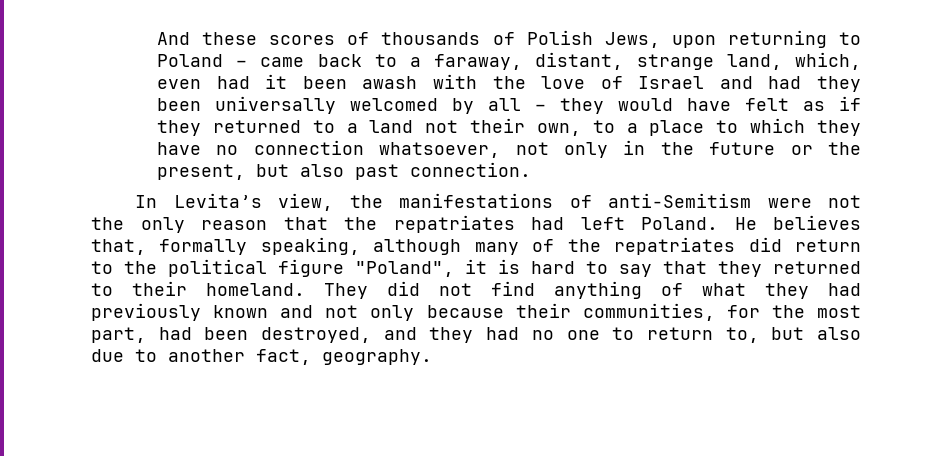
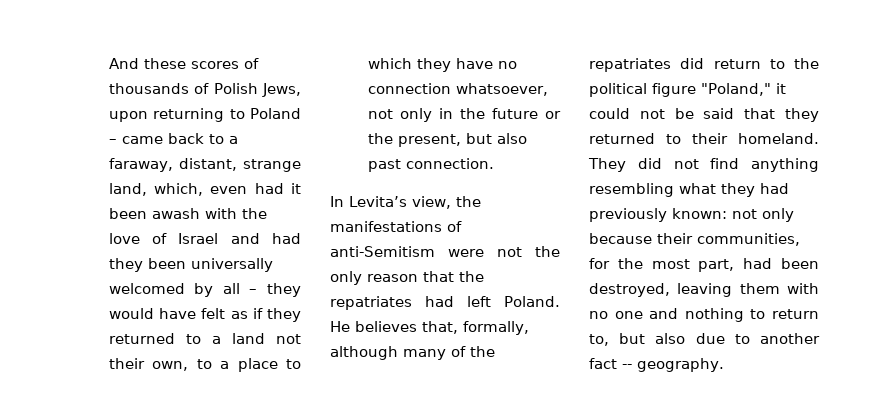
[159,237,360,255] formally speaking, -> [463,321,529,335] formally,
[355,259,652,277] "Poland", it is hard to say -> [701,83,786,96] [589,108,735,119] "Poland," it could not be said
[661,283,683,296] of -> [589,183,674,197] resembling
[213,305,314,318] known and -> [672,208,727,219] known:
[383,327,600,343] and they had no one -> [677,283,819,297] [589,308,744,322] leaving them with no one and nothing
[256,349,311,365] fact, -> [589,358,632,369] fact --

